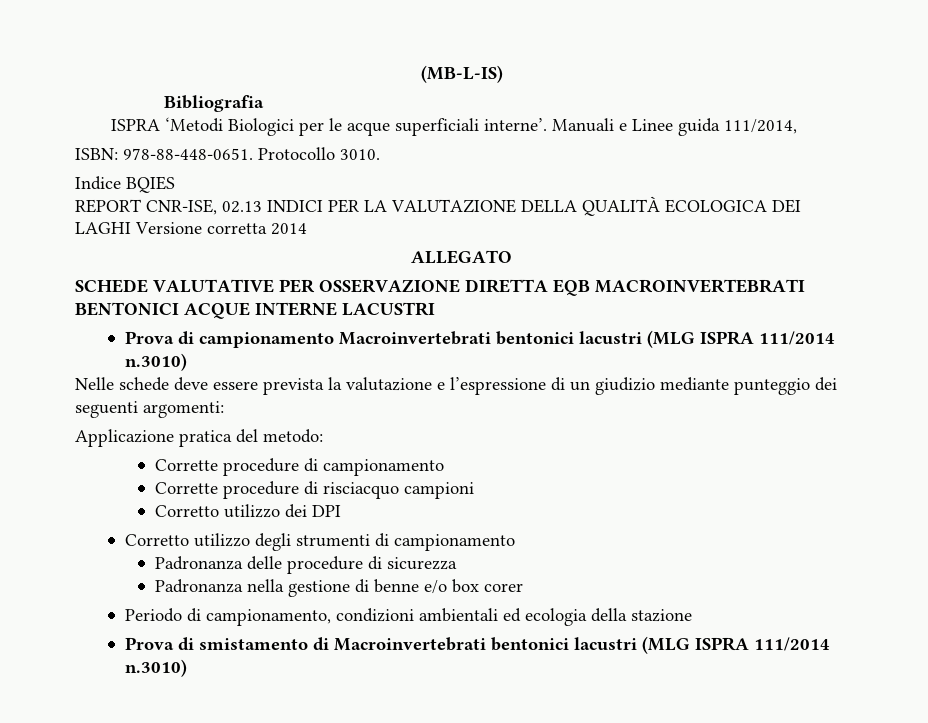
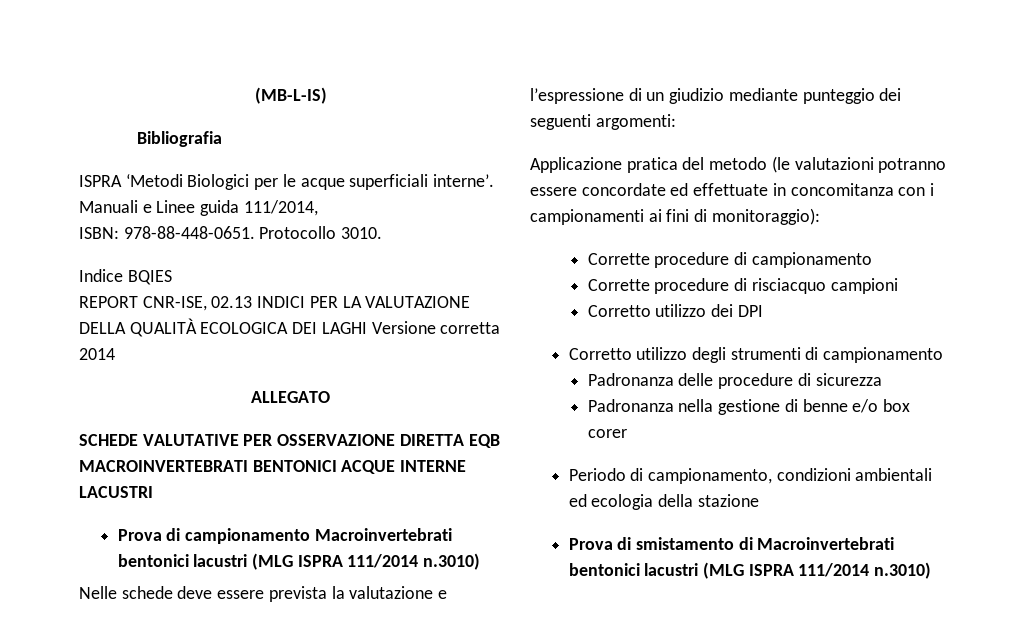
[263,429,323,443] metodo: -> [709,156,947,173] [530,183,935,196] [530,208,820,225] metodo (le valutazioni potranno essere concordate ed effettuate in concomitanza con i campionamenti ai fini di monitoraggio):

